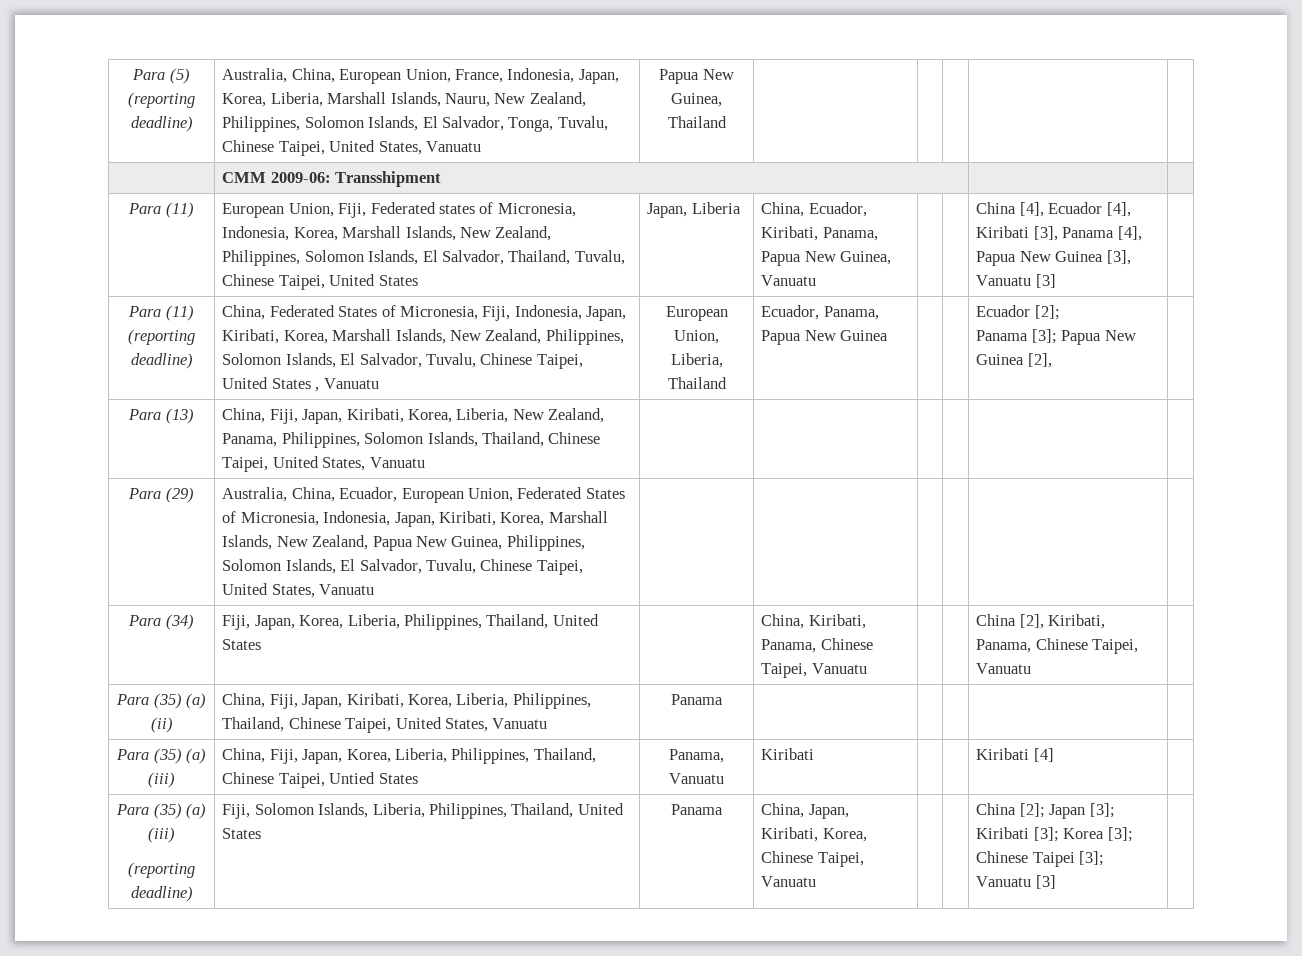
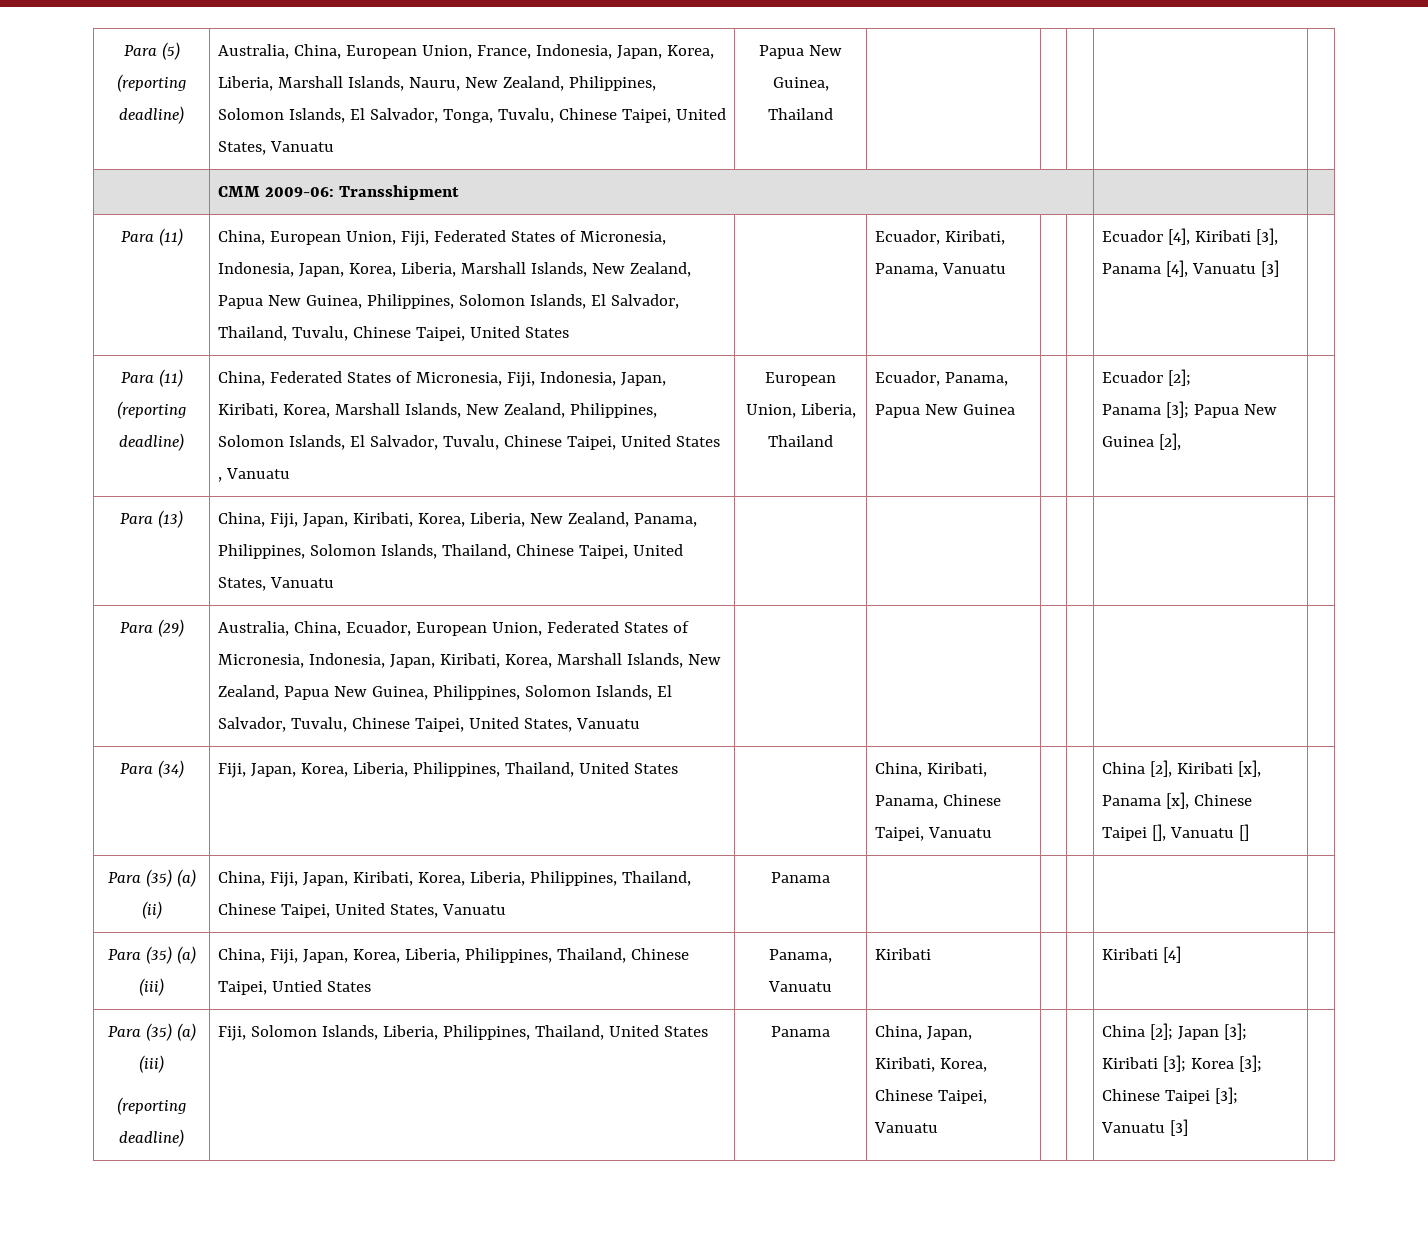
(194, 210) none -> [217,230,265,245] China,
[438,202,576,217] [222,226,552,241] states of Micronesia, Indonesia, Korea, Marshall Islands, New Zealand, -> [510,230,666,245] [217,262,691,277] [217,295,362,309] States of Micronesia, Indonesia, Japan, Korea, Liberia, Marshall Islands, New Zealand, Papua New Guinea,
[647,202,741,218] [761,202,867,217] [761,226,878,241] [761,251,892,266] [761,275,817,286] [976,202,1044,217] Japan, Liberia | China, Ecuador, Kiribati, Panama, Papua New Guinea, Vanuatu | | | China [4], -> [874,230,1005,245] [874,263,1006,277] | Ecuador, Kiribati, Panama, Vanuatu | | |
[976,250,1131,266] Papua New Guinea [3], -> (1188, 268) none
[1048,614,1106,629] [976,638,1139,654] [976,663,1032,674] Kiribati, Panama, Chinese Taipei, Vanuatu -> [1176,760,1261,777] [1101,792,1252,809] [1101,824,1249,841] Kiribati [x], Panama [x], Chinese Taipei [], Vanuatu []

